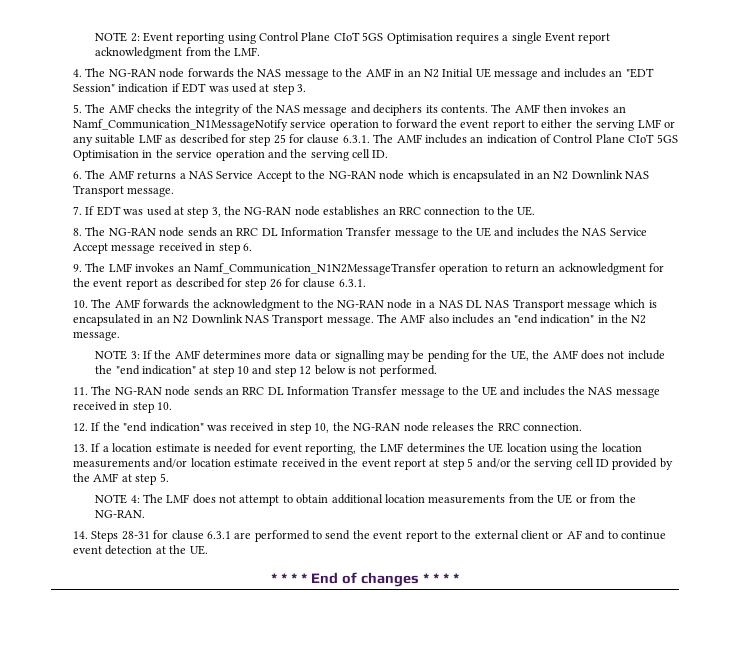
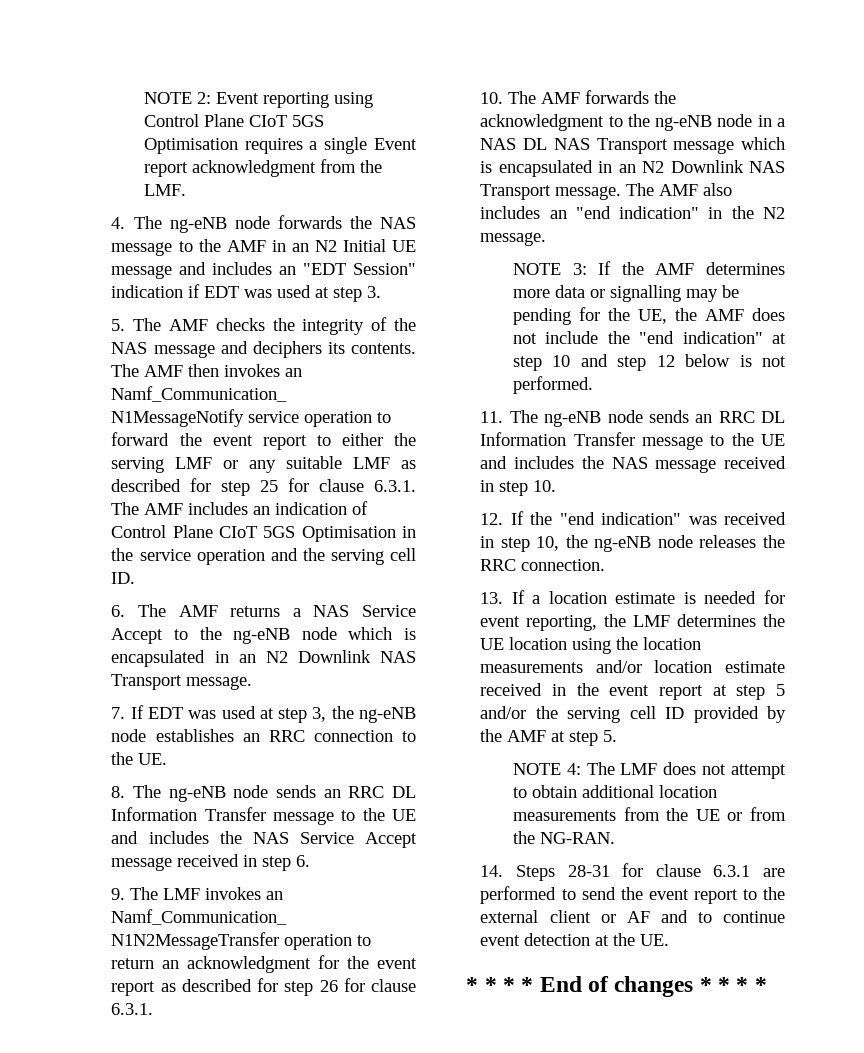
[108,69,156,77] NG-RAN -> [169,217,227,233] ng-eNB
[328,171,376,179] NG-RAN -> [233,628,291,644] ng-eNB
[244,207,292,215] NG-RAN -> [359,707,417,723] ng-eNB
[108,228,156,236] NG-RAN -> [168,786,226,802] ng-eNB
[337,300,385,308] NG-RAN -> [655,115,713,131] ng-eNB
[114,387,162,395] NG-RAN -> [544,411,602,427] ng-eNB
[353,423,401,431] NG-RAN -> [594,536,652,552] ng-eNB

